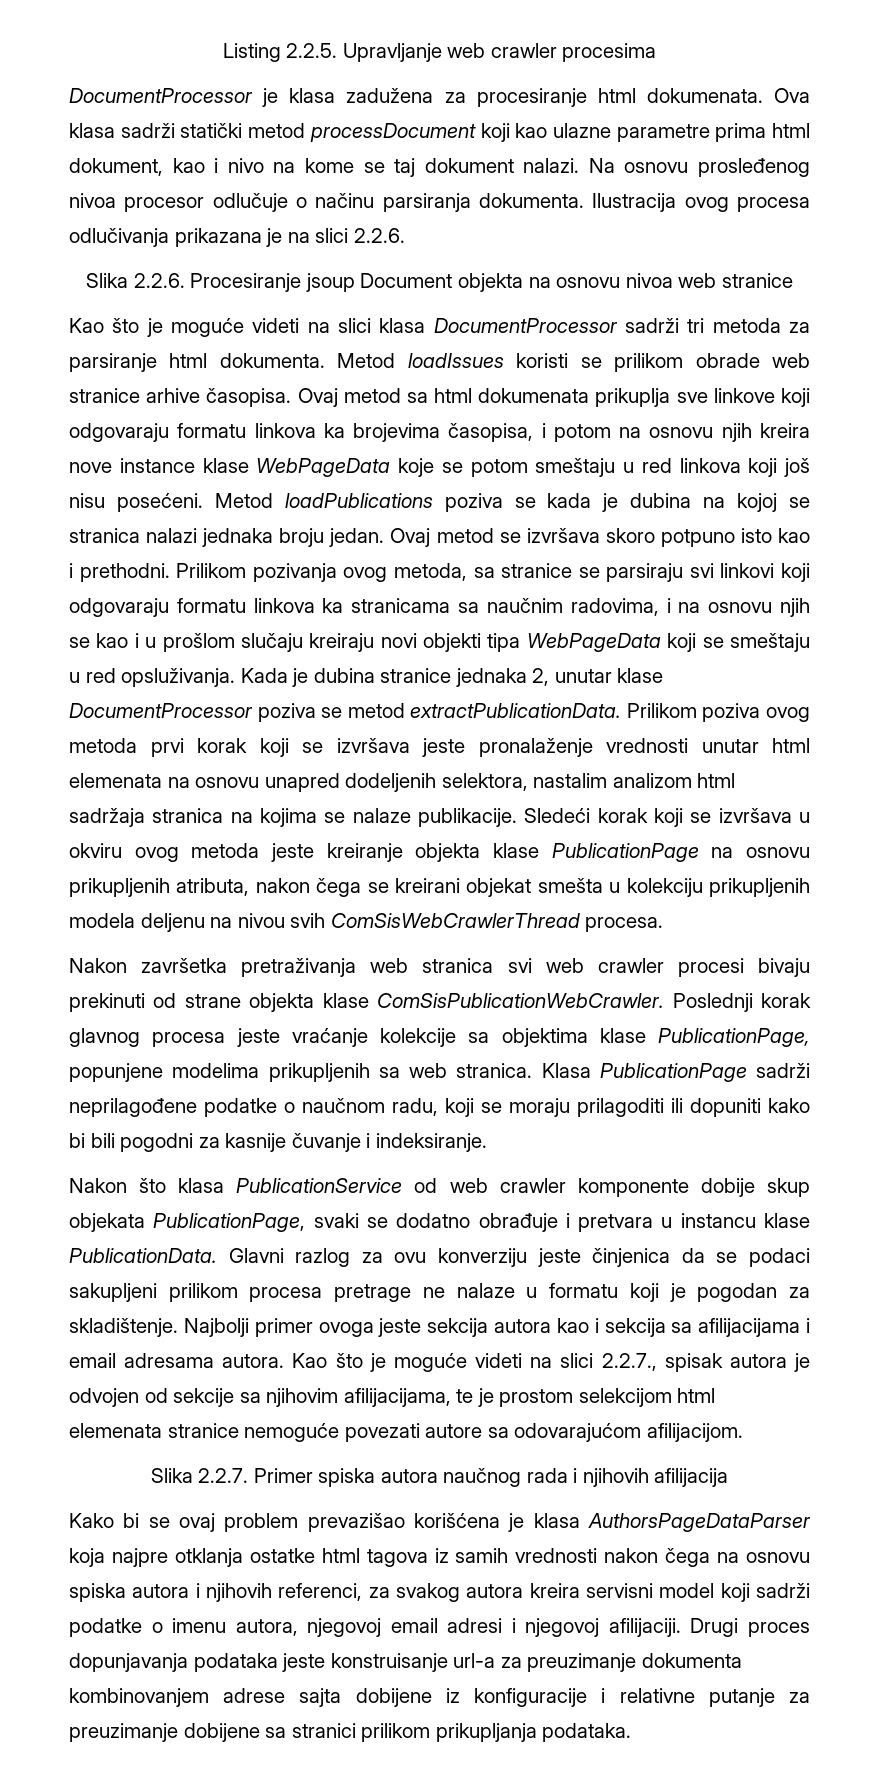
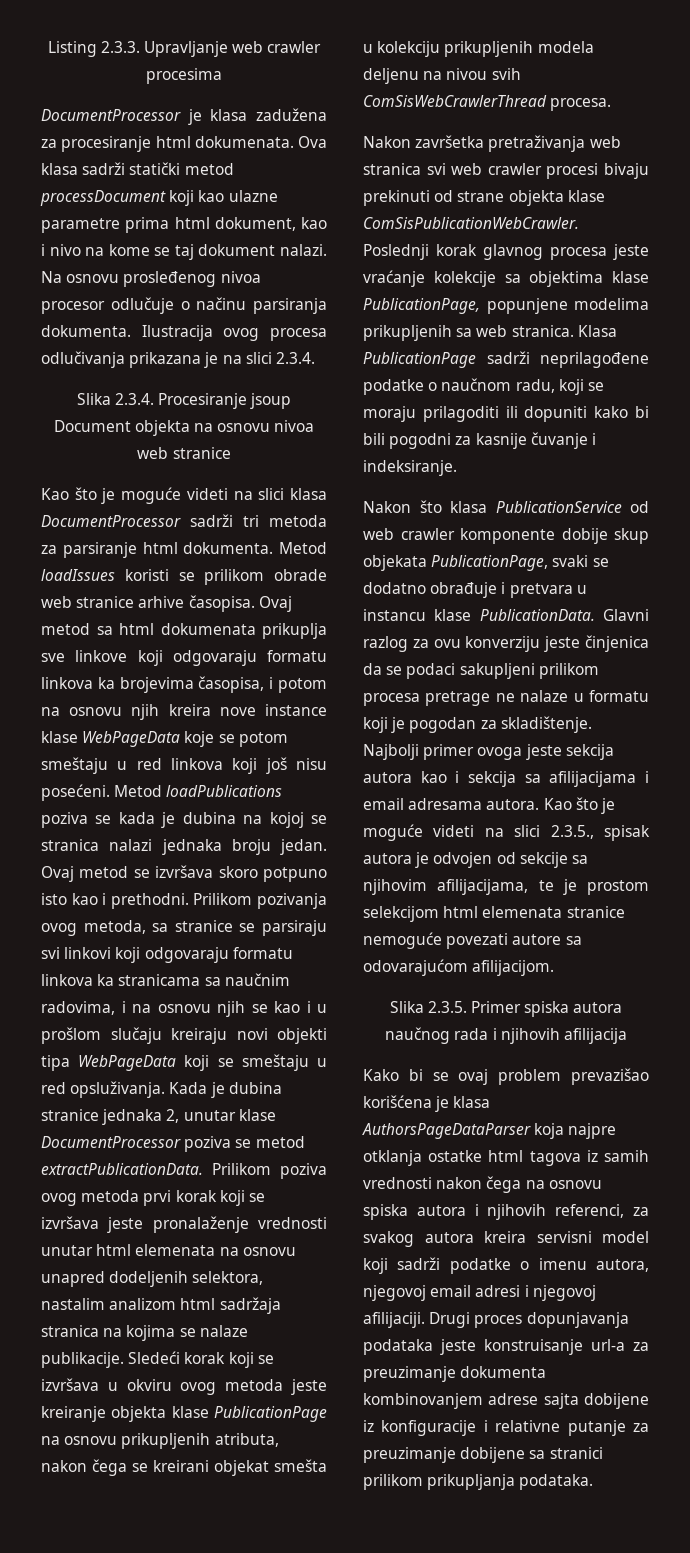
[286,43,338,58] 2.2.5. -> [100,41,140,53] 2.3.3.
[353,228,405,243] [86,273,185,288] 2.2.6. // Slika 2.2.6. -> [275,352,315,364] [76,393,154,405] 2.3.4. // Slika 2.3.4.
[601,1353,657,1371] 2.2.7., -> [550,825,594,839] 2.3.5.,
[198,1468,249,1483] 2.2.7. -> [427,1001,467,1013] 2.3.5.

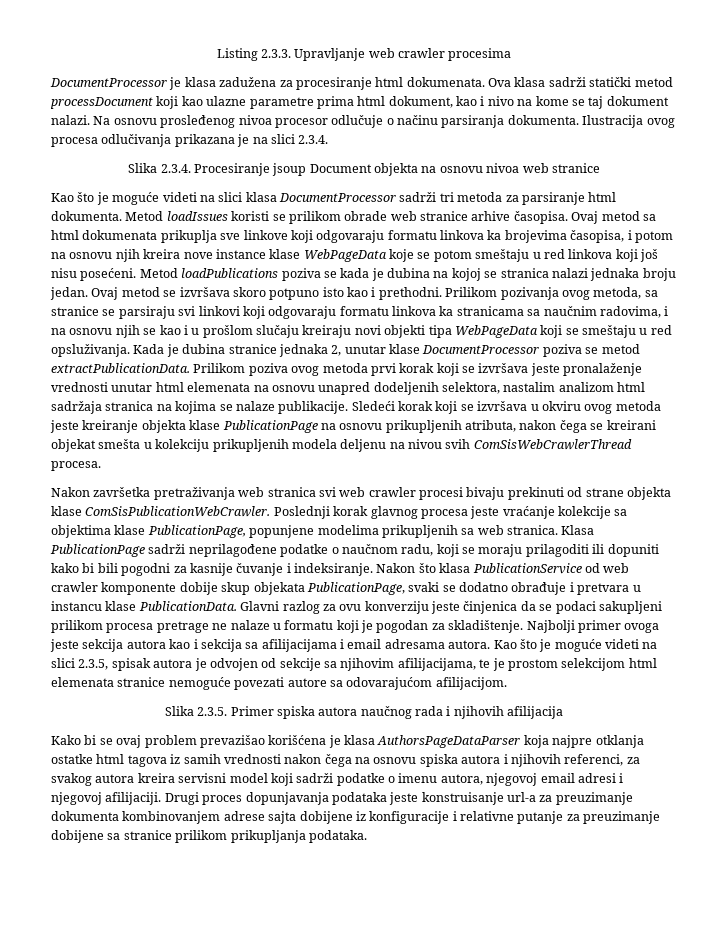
(457, 468) // -> (373, 569) none
[550,825,594,839] 2.3.5., -> [78,659,109,670] 2.3.5,
[549,1447,603,1459] stranici -> [123,830,172,840] stranice

